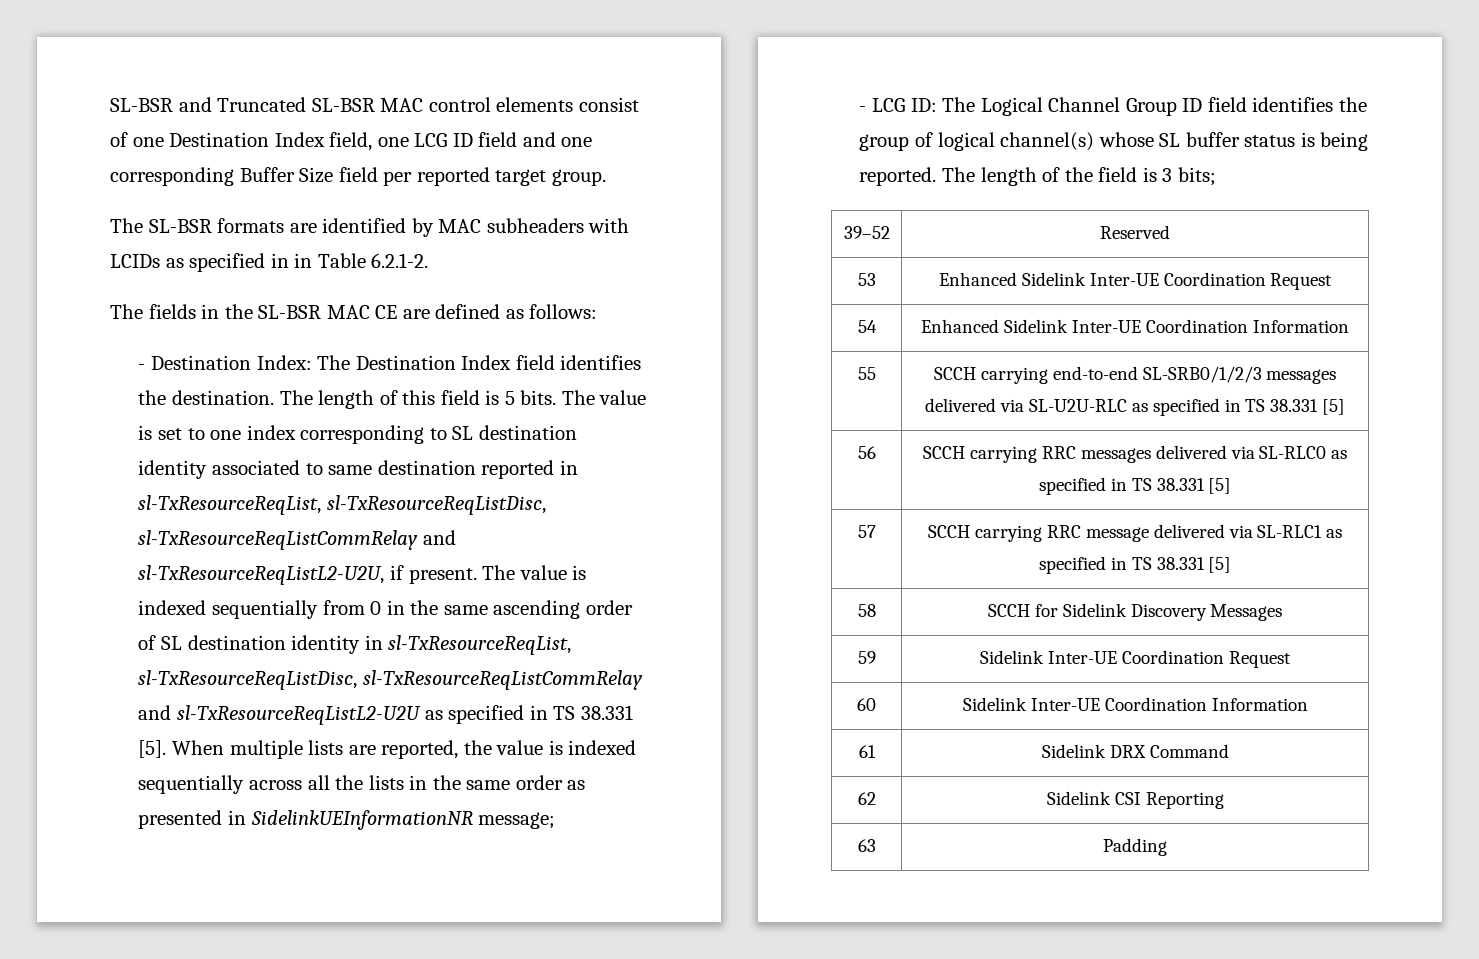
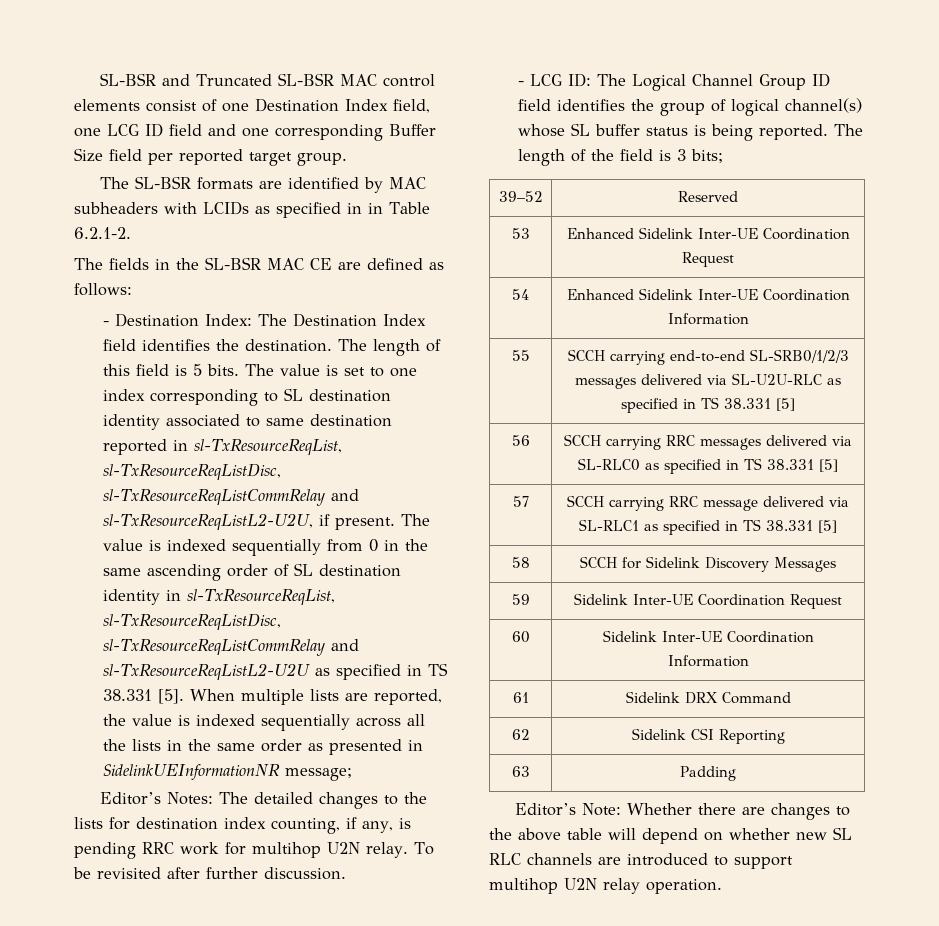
(556, 820) none -> [99,792,427,809] [74,817,411,834] [74,842,434,859] [73,867,346,880] // Editor’s Notes: The detailed changes to the lists for destination index counting, if any, is pending RRC work for multihop U2N relay. To be revisited after further discussion.
(1167, 847) none -> [514,803,850,820] [489,827,852,844] [489,853,793,869] [489,878,722,894] // Editor’s Note: Whether there are changes to the above table will depend on whether new SL RLC channels are introduced to support multihop U2N relay operation.

